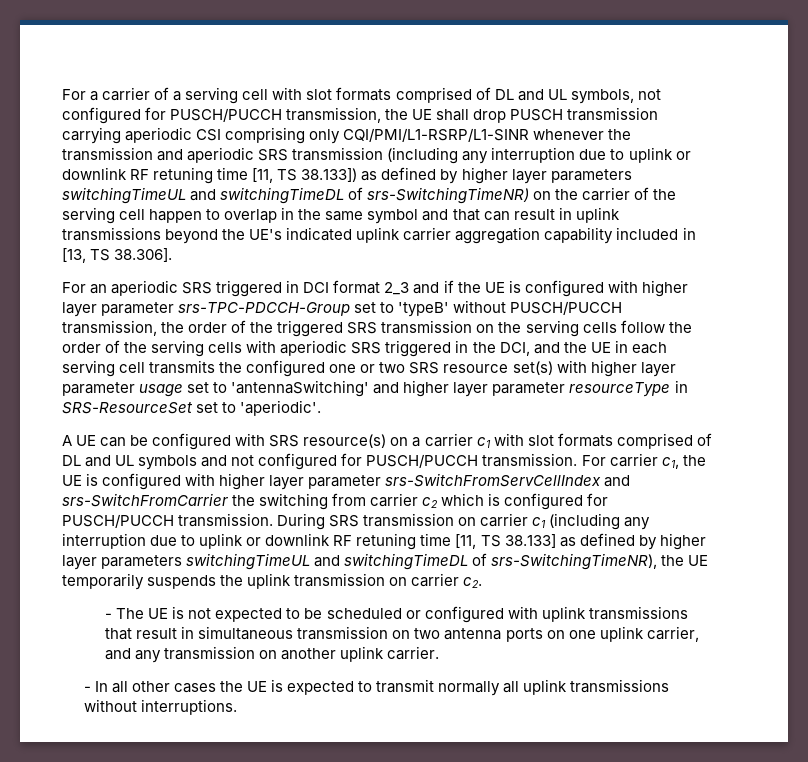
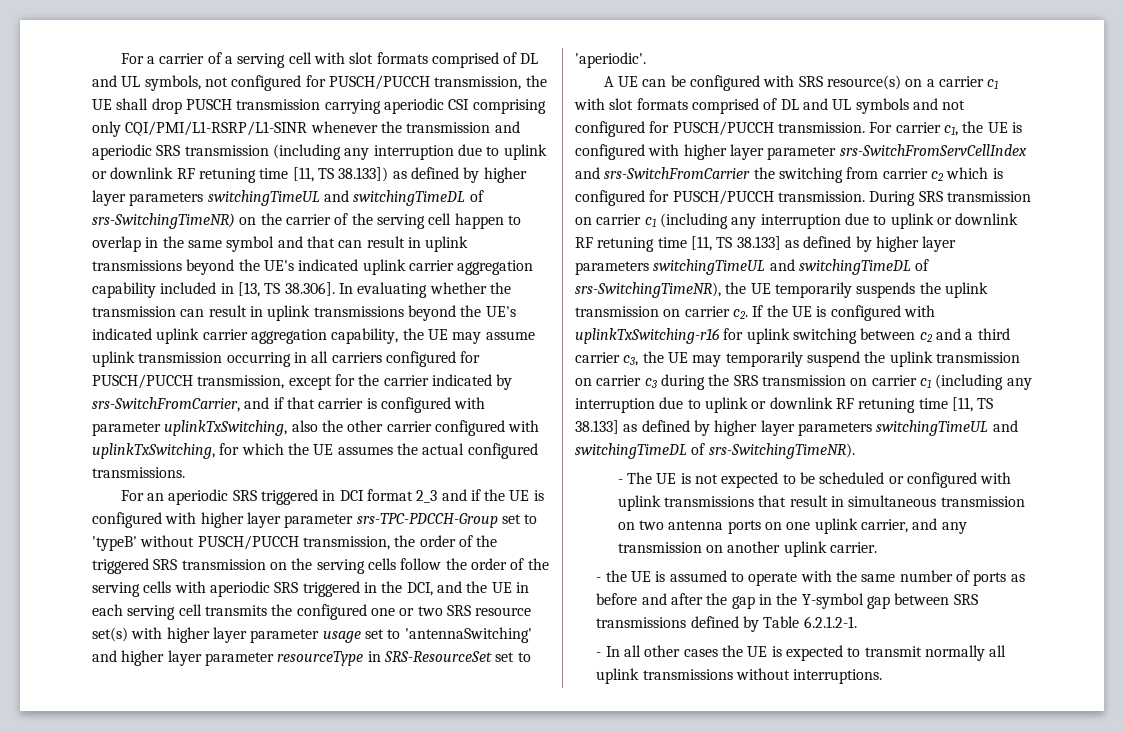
(173, 255) none -> [338,282,511,298] [92,305,516,321] [92,328,535,344] [92,351,481,367] [92,374,513,390] [92,397,486,413] [92,420,540,436] [92,443,538,459] [92,467,185,478] In evaluating whether the transmission can result in uplink transmissions beyond the UE's indicated uplink carrier aggregation capability, the UE may assume uplink transmission occurring in all carriers configured for PUSCH/PUCCH transmission, except for the carrier indicated by srs-SwitchFromCarrier, and if that carrier is configured with parameter uplinkTxSwitching, also the other carrier configured with uplinkTxSwitching, for which the UE assumes the actual configured transmissions.
(483, 582) none -> [752,305,935,321] [575,328,1010,344] [575,351,1020,367] [575,374,1032,390] [575,397,994,413] [575,420,1018,436] [575,443,855,459] If the UE is configured with uplinkTxSwitching-r16 for uplink switching between c2 and a third carrier c3, the UE may temporarily suspend the uplink transmission on carrier c3 during the SRS transmission on carrier c1 (including any interruption due to uplink or downlink RF retuning time [11, TS 38.133] as defined by higher layer parameters switchingTimeUL and switchingTimeDL of srs-SwitchingTimeNR).
(440, 653) none -> [596,570,1025,586] [596,593,978,609] [596,616,857,632] // - the UE is assumed to operate with the same number of ports as before and after the gap in the Y-symbol gap between SRS transmissions defined by Table 6.2.1.2-1.

